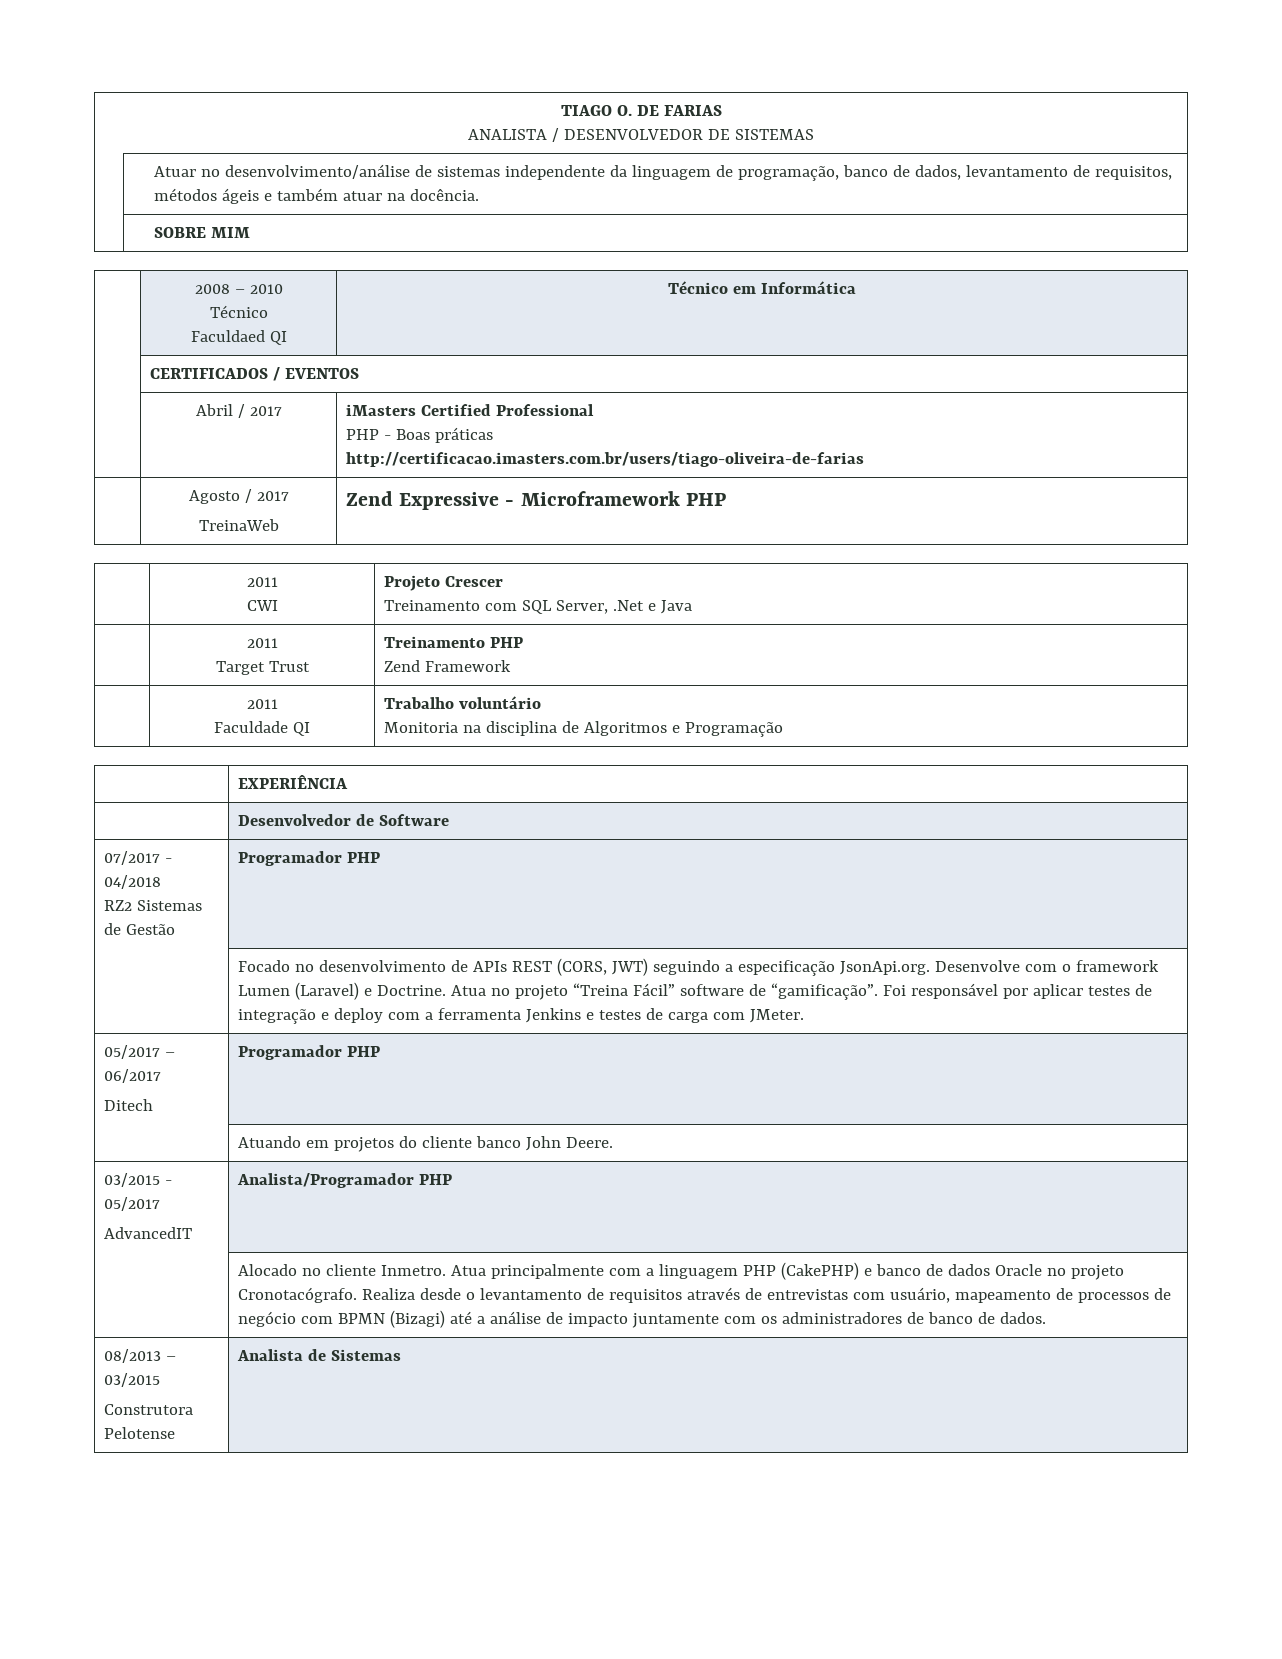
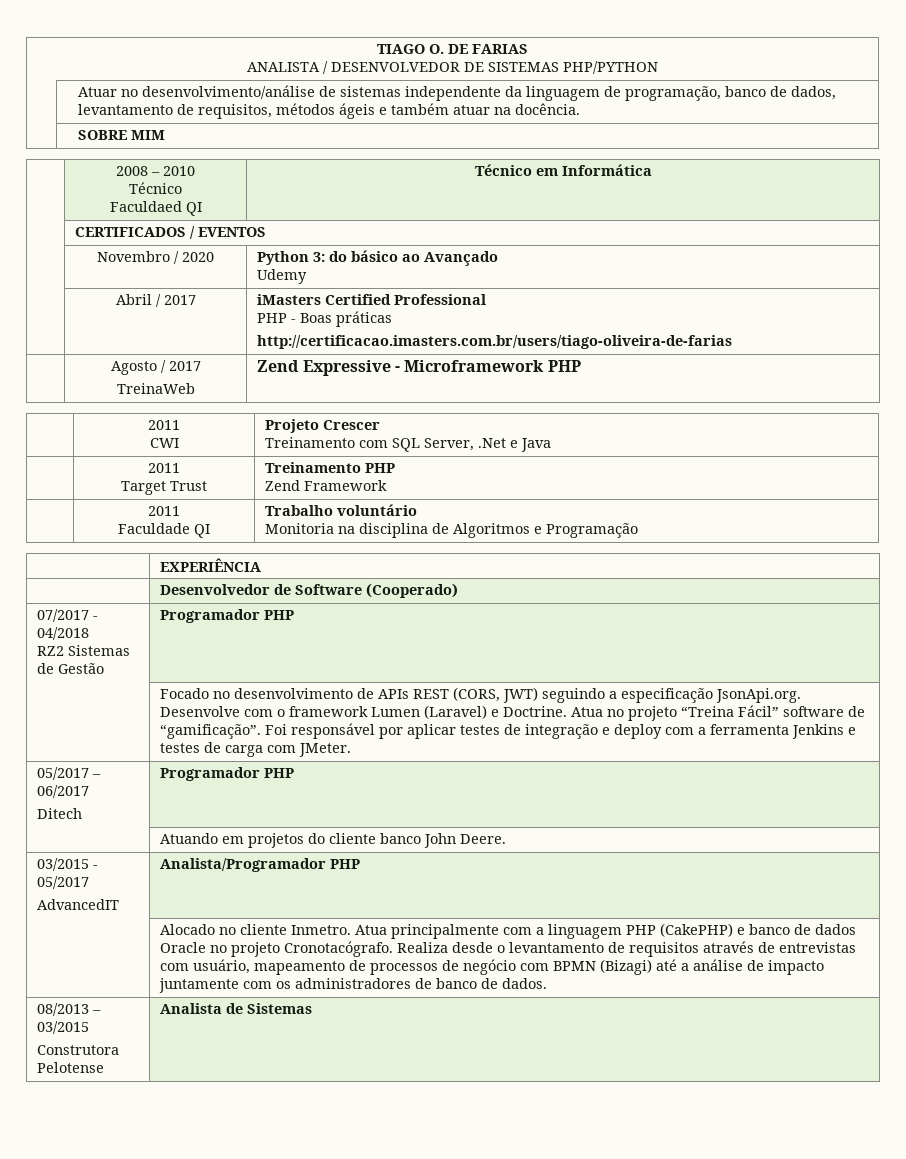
(814, 134) none -> [563,61,658,74] PHP/PYTHON
(360, 373) none -> [97,251,214,264] [257,250,499,266] [257,269,308,284] // | Novembro / 2020 | Python 3: do básico ao Avançado // Udemy
(450, 820) none -> [366,583,459,598] (Cooperado)

